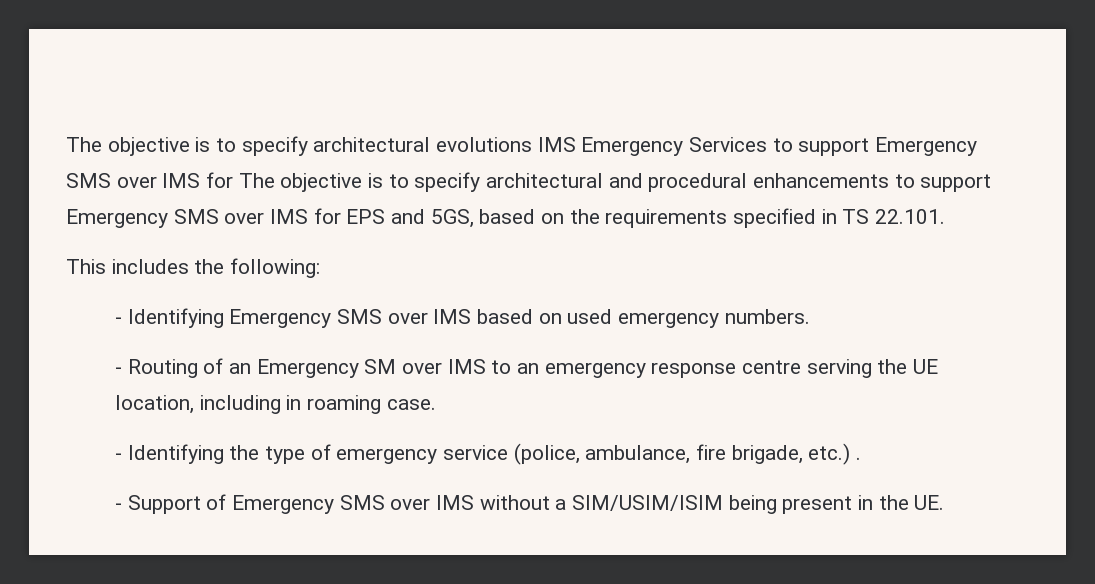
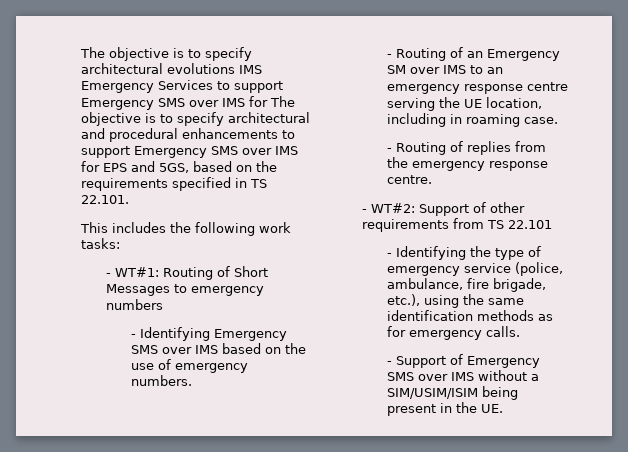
[230,258,321,278] following: -> [195,222,291,236] [81,238,120,249] [105,266,268,280] [105,284,264,296] [105,299,163,310] following work tasks: // - WT#1: Routing of Short Messages to emergency numbers
[567,309,613,324] used -> [284,343,306,354] [130,359,171,370] the use of
(436, 404) none -> [386,141,546,155] [386,157,548,171] [386,175,432,184] [361,202,525,216] [361,218,552,232] // - Routing of replies from the emergency response centre. // - WT#2: Support of other requirements from TS 22.101
[808,443,861,465] etc.) . -> [386,294,524,308] [386,310,553,321] [386,326,520,340] etc.), using the same identification methods as for emergency calls.

